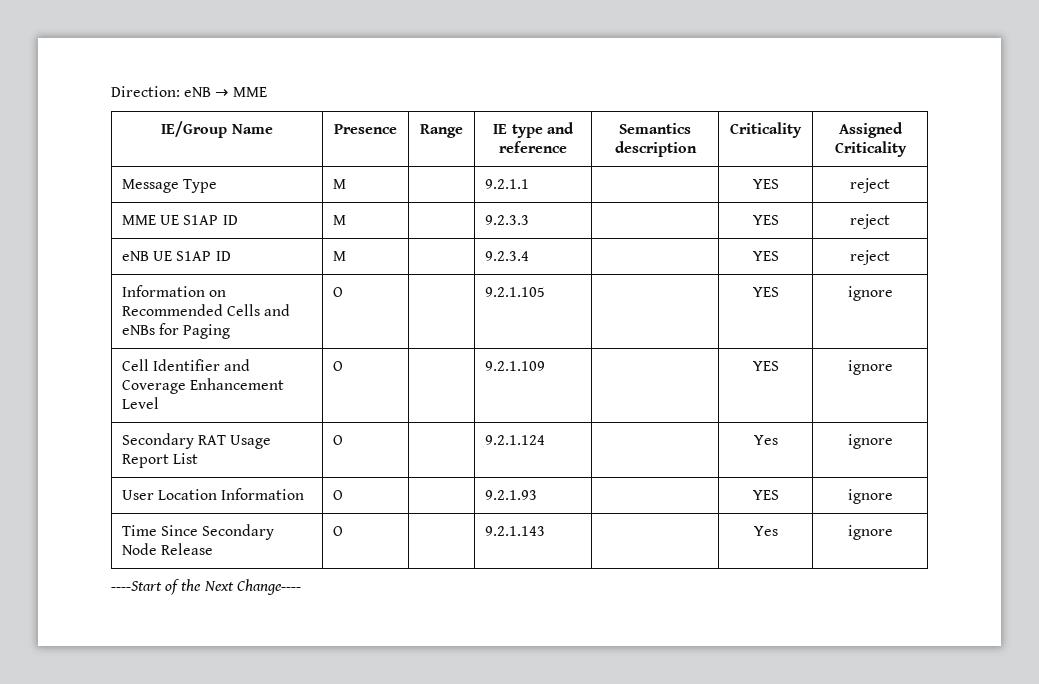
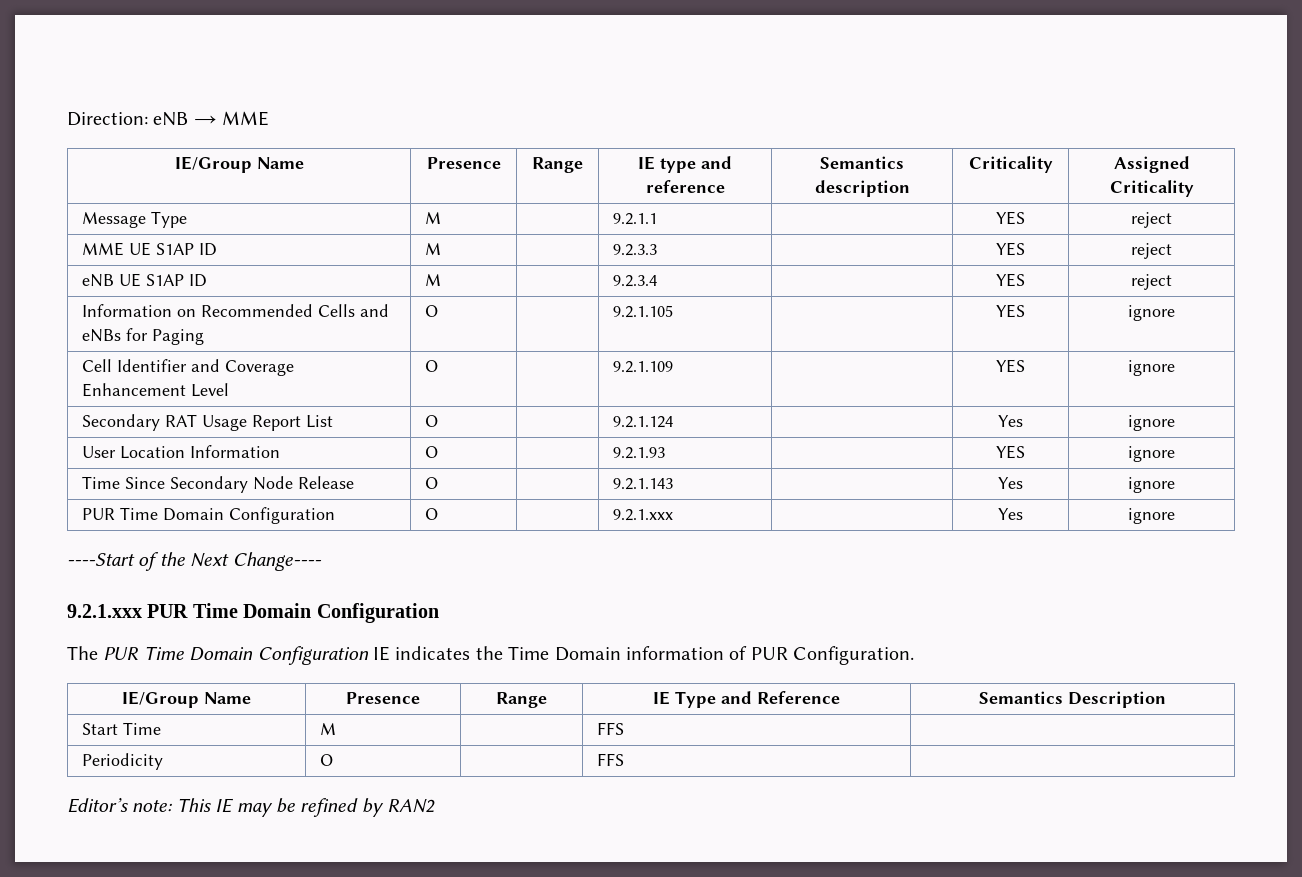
(893, 532) none -> [82,507,336,524] [425,508,439,520] [613,509,674,521] [998,508,1023,520] [1128,508,1175,524] // PUR Time Domain Configuration | O | | 9.2.1.xxx | | Yes | ignore
(301, 587) none -> [67,603,439,623] [67,646,915,665] [122,691,251,708] [346,692,420,704] [496,692,547,708] [653,691,840,708] [979,691,1166,708] [82,722,162,735] [320,723,337,735] [597,722,625,735] [82,753,164,770] [320,754,334,766] [597,753,625,766] [67,797,436,817] // 9.2.1.xxx PUR Time Domain Configuration // The PUR Time Domain Configuration IE indicates the Time Domain information of PUR Configuration. // IE/Group Name | Presence | Range | IE Type and Reference | Semantics Description // Start Time | M | | FFS | // Periodicity | O | | FFS | // Editor’s note: This IE may be refined by RAN2

